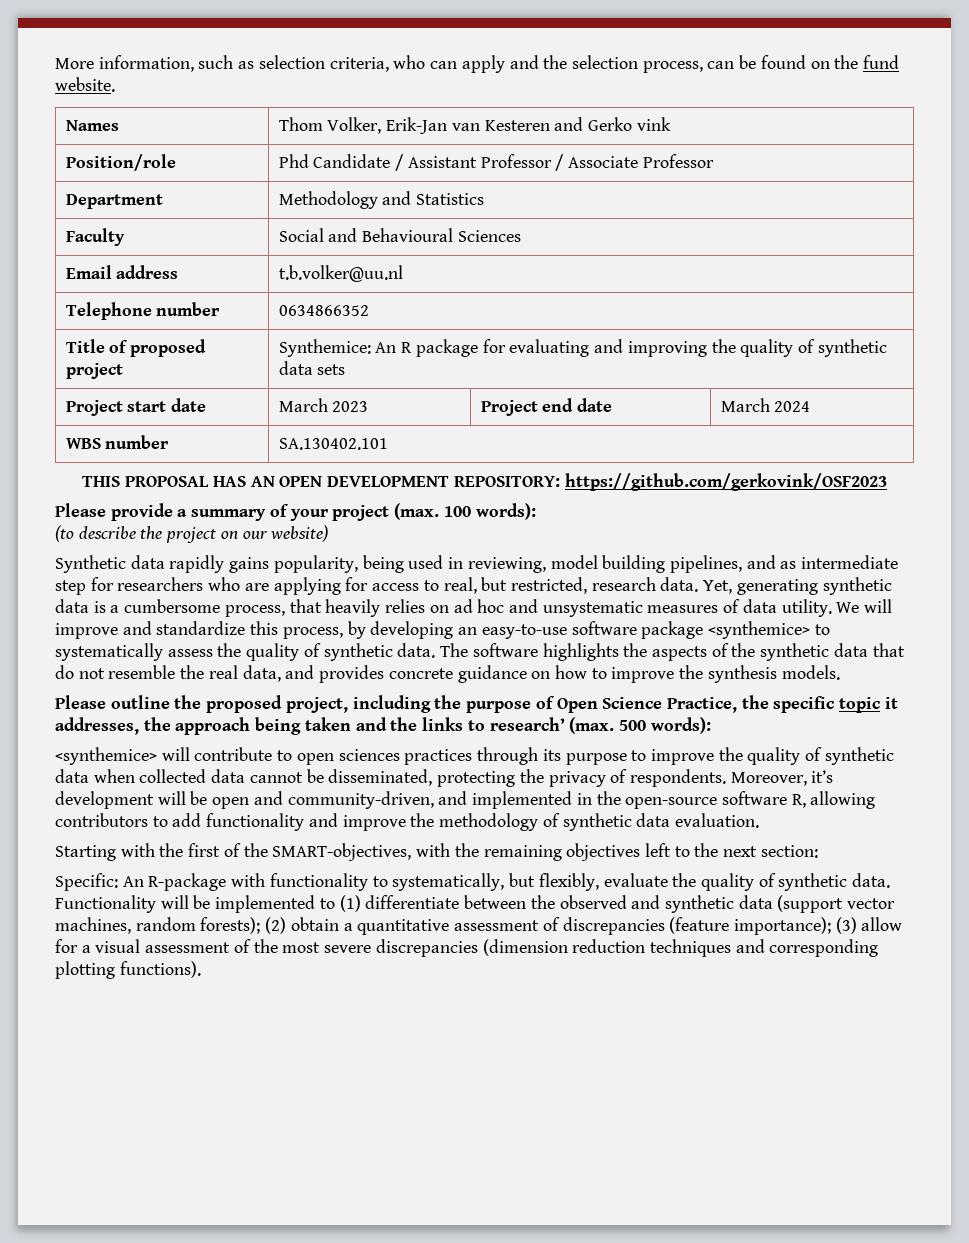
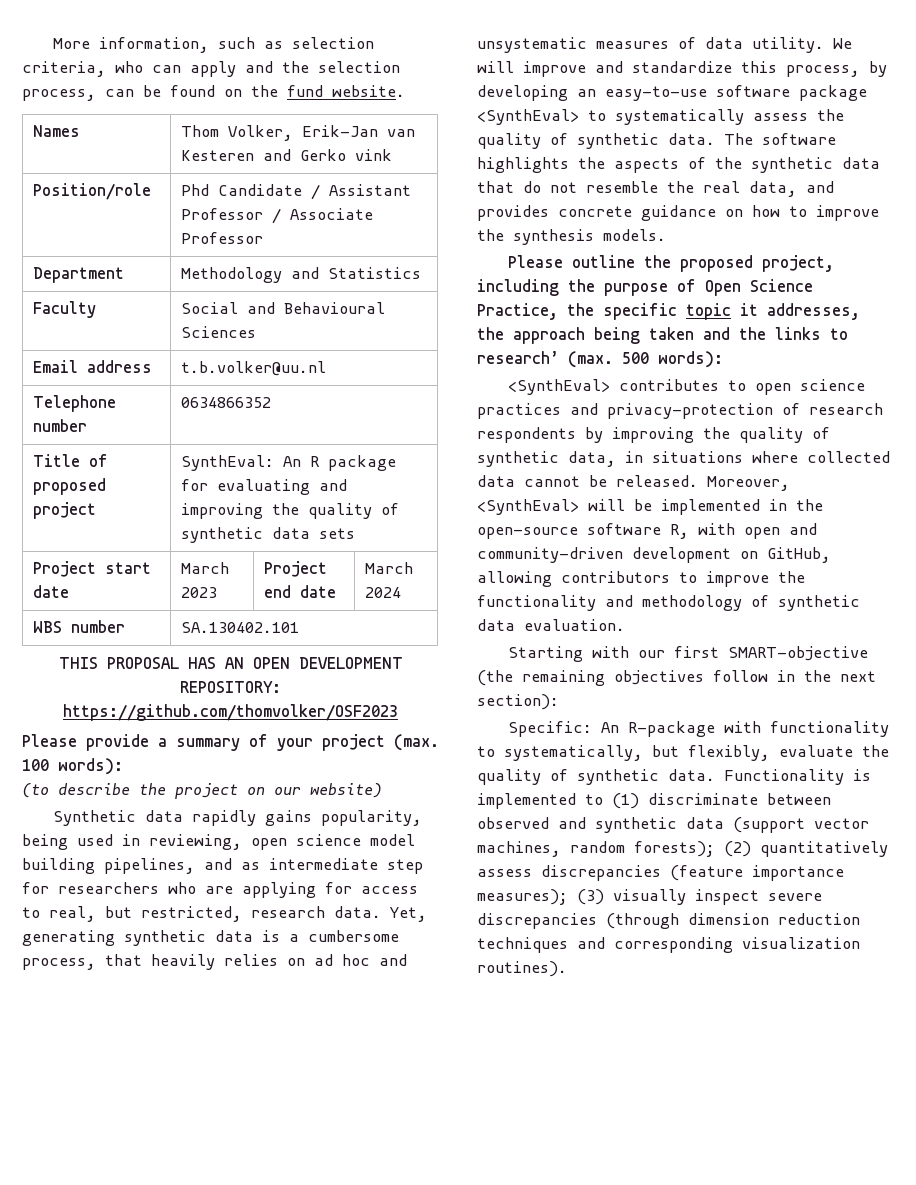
[278,339,371,357] Synthemice: -> [181,455,275,471] SynthEval:
[564,473,887,491] https://github.com/gerkovink/OSF2023 -> [63,704,398,721] https://github.com/thomvolker/OSF2023
(546, 565) none -> [251,834,361,850] open science
[707,621,810,639] <synthemice> -> [477,109,579,125] <SynthEval>
[55,747,894,765] [55,769,834,787] [55,791,468,809] <synthemice> will contribute to open sciences practices through its purpose to improve the quality of synthetic data when collected data cannot be disseminated, protecting the privacy of respondents. Moreover, it’s development will be open and community-driven, and -> [507,379,865,395] [477,403,883,419] [477,427,830,443] [477,451,890,467] [477,475,790,491] [477,499,652,515] <SynthEval> contributes to open science practices and privacy-protection of research respondents by improving the quality of synthetic data, in situations where collected data cannot be released. Moreover, <SynthEval> will be
[810,791,876,809] [55,813,435,831] allowing contributors to add functionality and improve the -> [698,523,817,539] [477,547,831,563] [477,571,805,587] [477,595,633,611] with open and community-driven development on GitHub, allowing contributors to improve the functionality and
[159,843,690,861] the first of the SMART-objectives, with the remaining objectives left to -> [637,646,868,661] [477,670,795,686] our first SMART-objective (the remaining objectives follow in
[760,845,818,858] section: -> [477,694,559,710] section):
[160,895,211,909] will be -> [853,769,871,781] is
[365,895,555,909] differentiate between the -> [648,793,831,805] discriminate between
[290,917,903,935] [55,939,568,957] obtain a quantitative assessment of discrepancies (feature importance); (3) allow for a visual assessment of the most severe discrepancies (dimension -> [760,841,888,857] [477,865,844,881] [477,889,822,905] [477,913,769,929] quantitatively assess discrepancies (feature importance measures); (3) visually inspect severe discrepancies (through dimension
[55,961,201,979] plotting functions). -> [742,937,860,949] [477,961,567,977] visualization routines).

